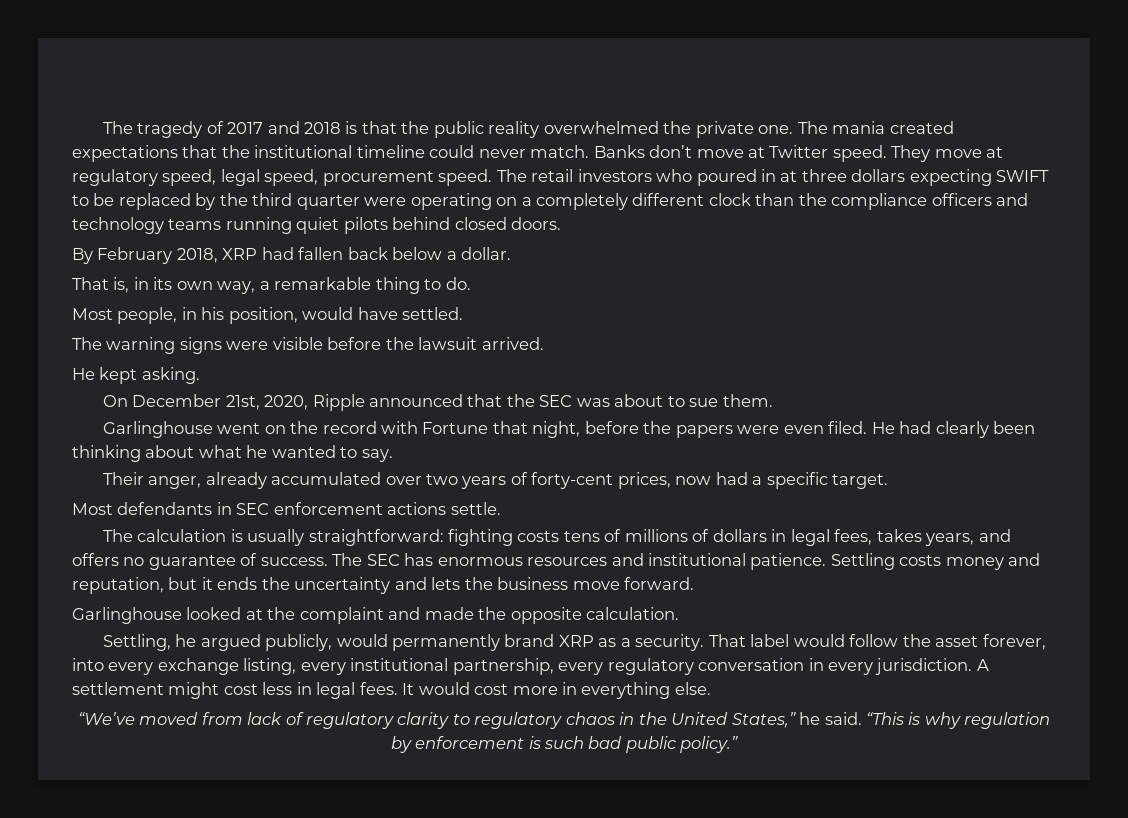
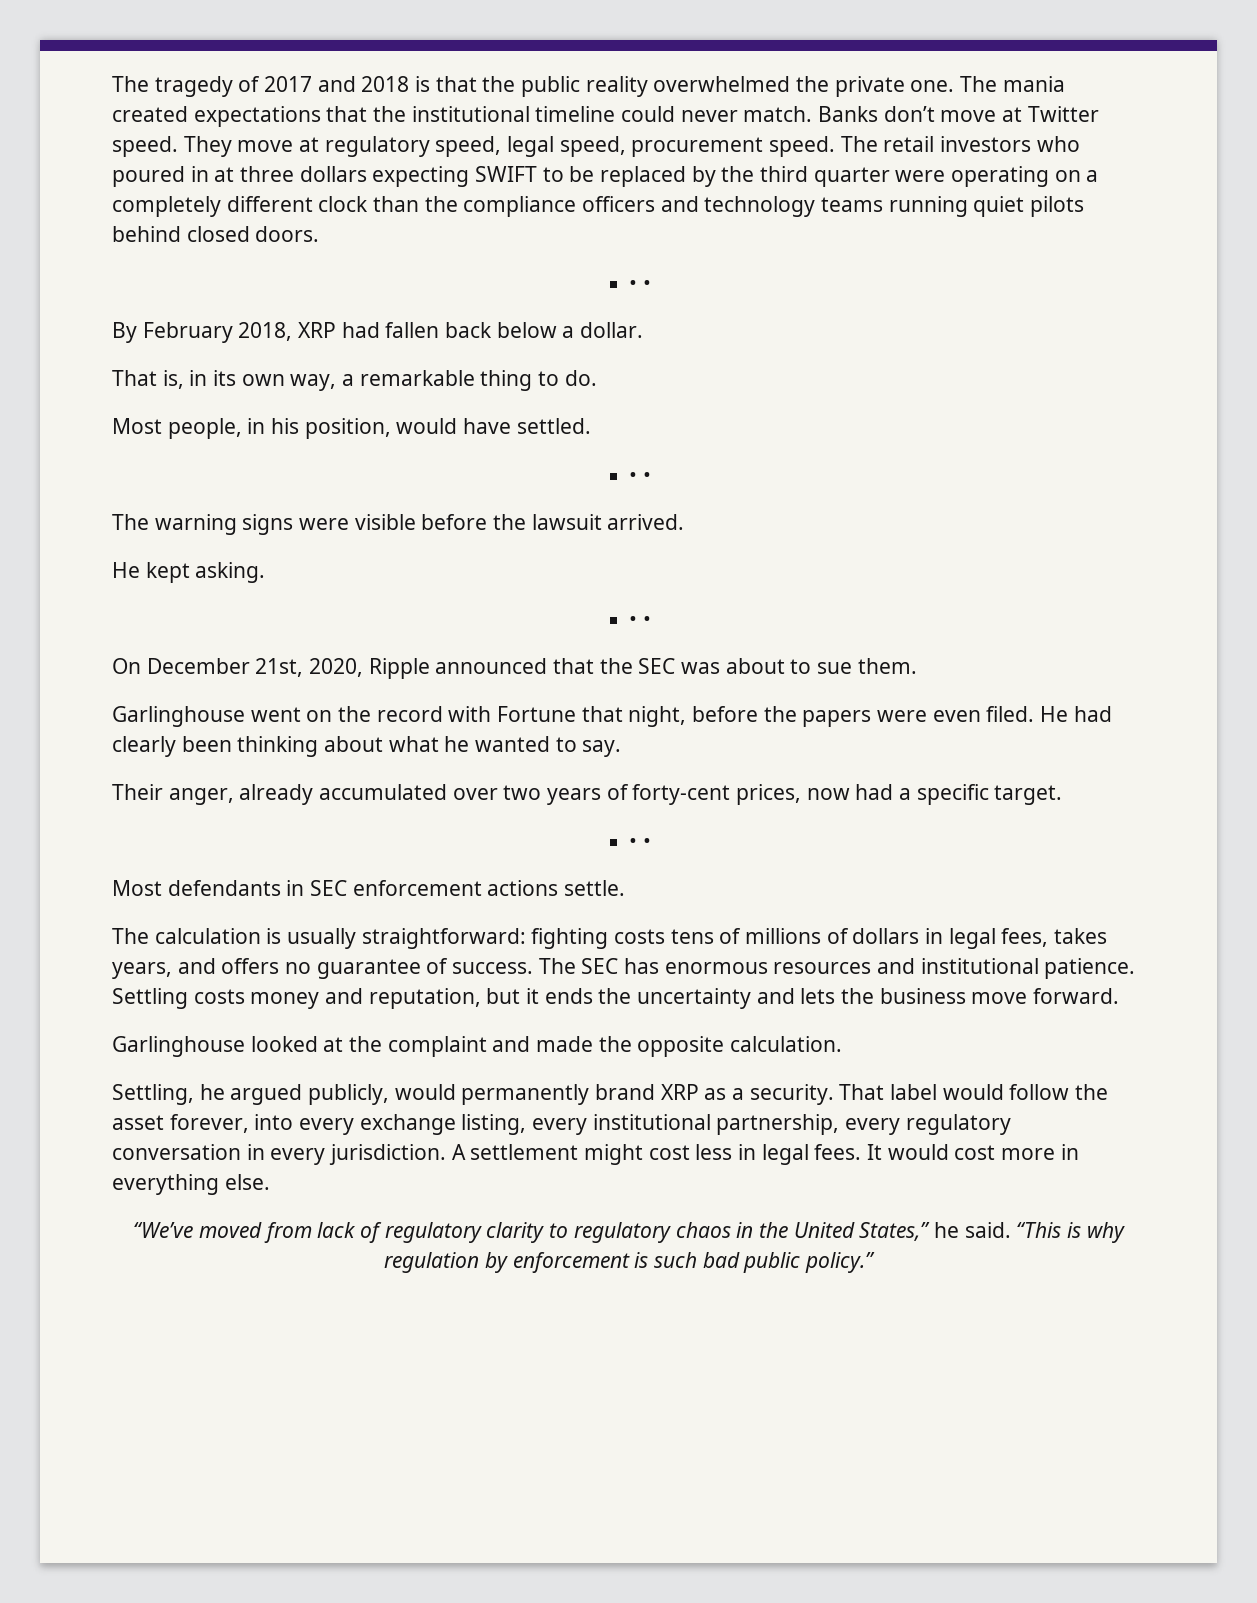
(562, 223) none -> [629,280,651,290] // • •
(464, 313) none -> [629,472,651,482] // • •
(200, 375) none -> [629,616,651,626] // • •
(889, 481) none -> [629,838,651,848] // • •

